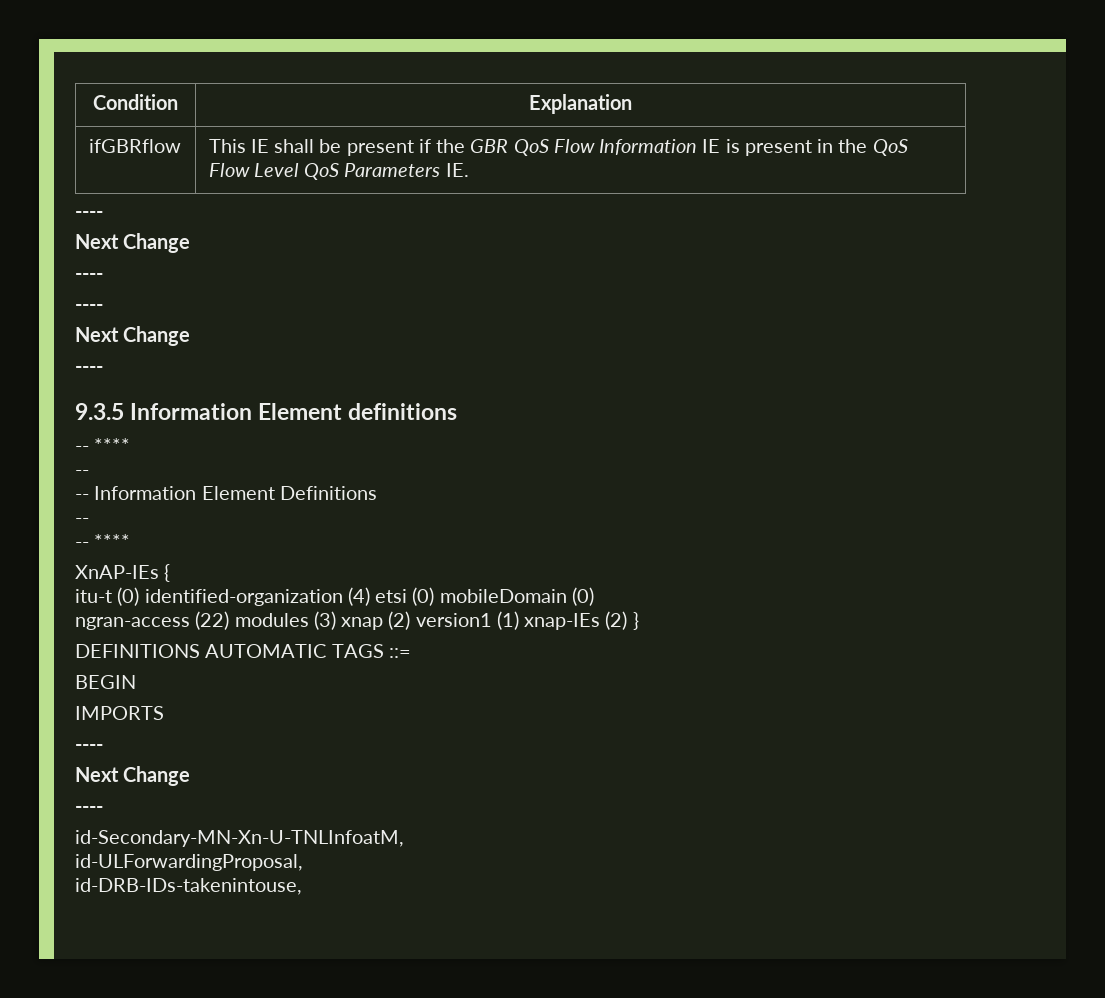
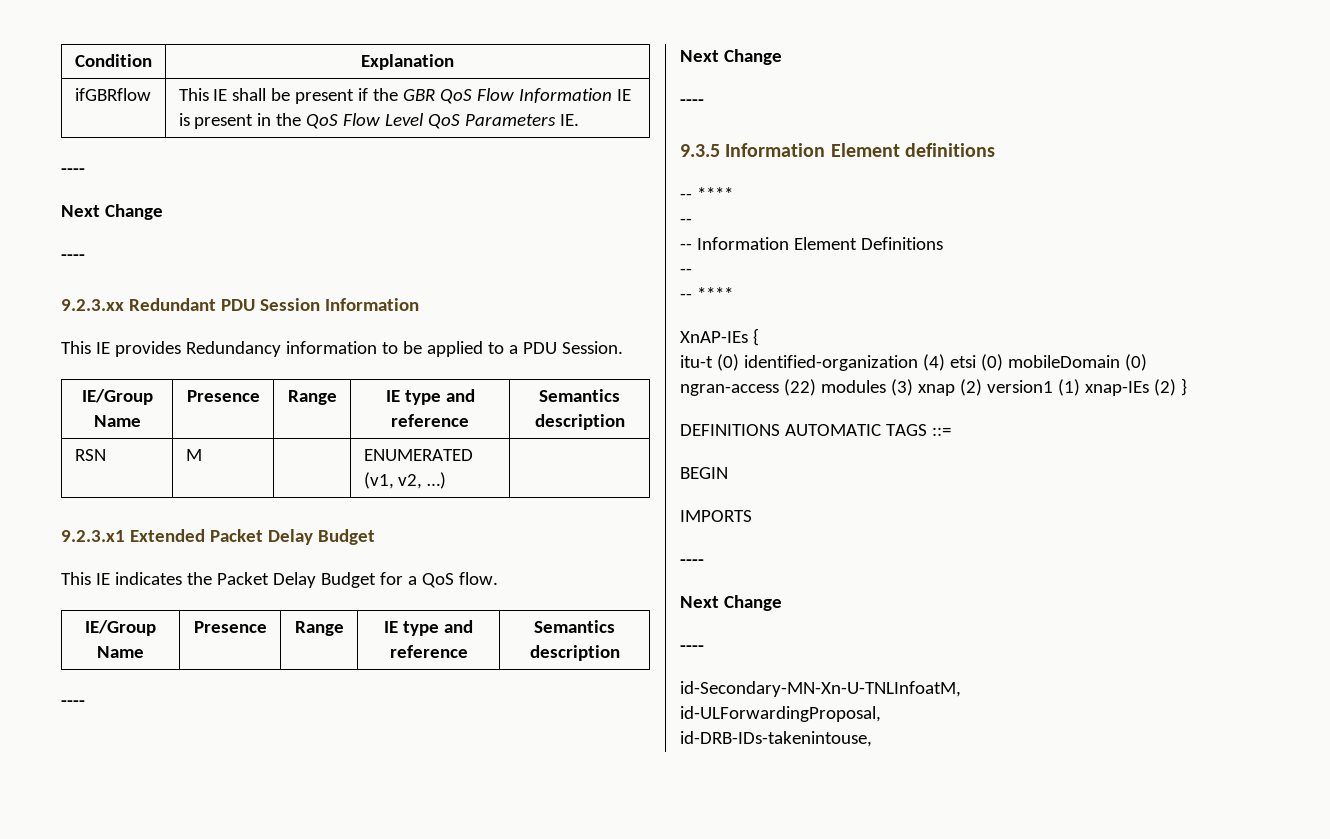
(103, 276) none -> [61,298,419,311] [61,341,623,357] [81,389,153,405] [93,415,141,427] [186,390,260,402] [287,390,337,405] [385,389,475,405] [391,414,469,427] [539,389,620,402] [534,414,625,430] [74,449,106,461] [185,449,202,461] [363,449,473,461] [363,472,447,489] [61,529,375,545] [61,572,498,588] [85,620,156,636] [97,646,144,658] [193,621,267,633] [294,621,344,636] [384,620,473,636] [389,645,468,658] [534,620,615,633] [529,645,620,661] // 9.2.3.xx Redundant PDU Session Information // This IE provides Redundancy information to be applied to a PDU Session. // IE/Group Name | Presence | Range | IE type and reference | Semantics description // RSN | M | | ENUMERATED (v1, v2, …) | // 9.2.3.x1 Extended Packet Delay Budget // This IE indicates the Packet Delay Budget for a QoS flow. // IE/Group Name | Presence | Range | IE type and reference | Semantics description

